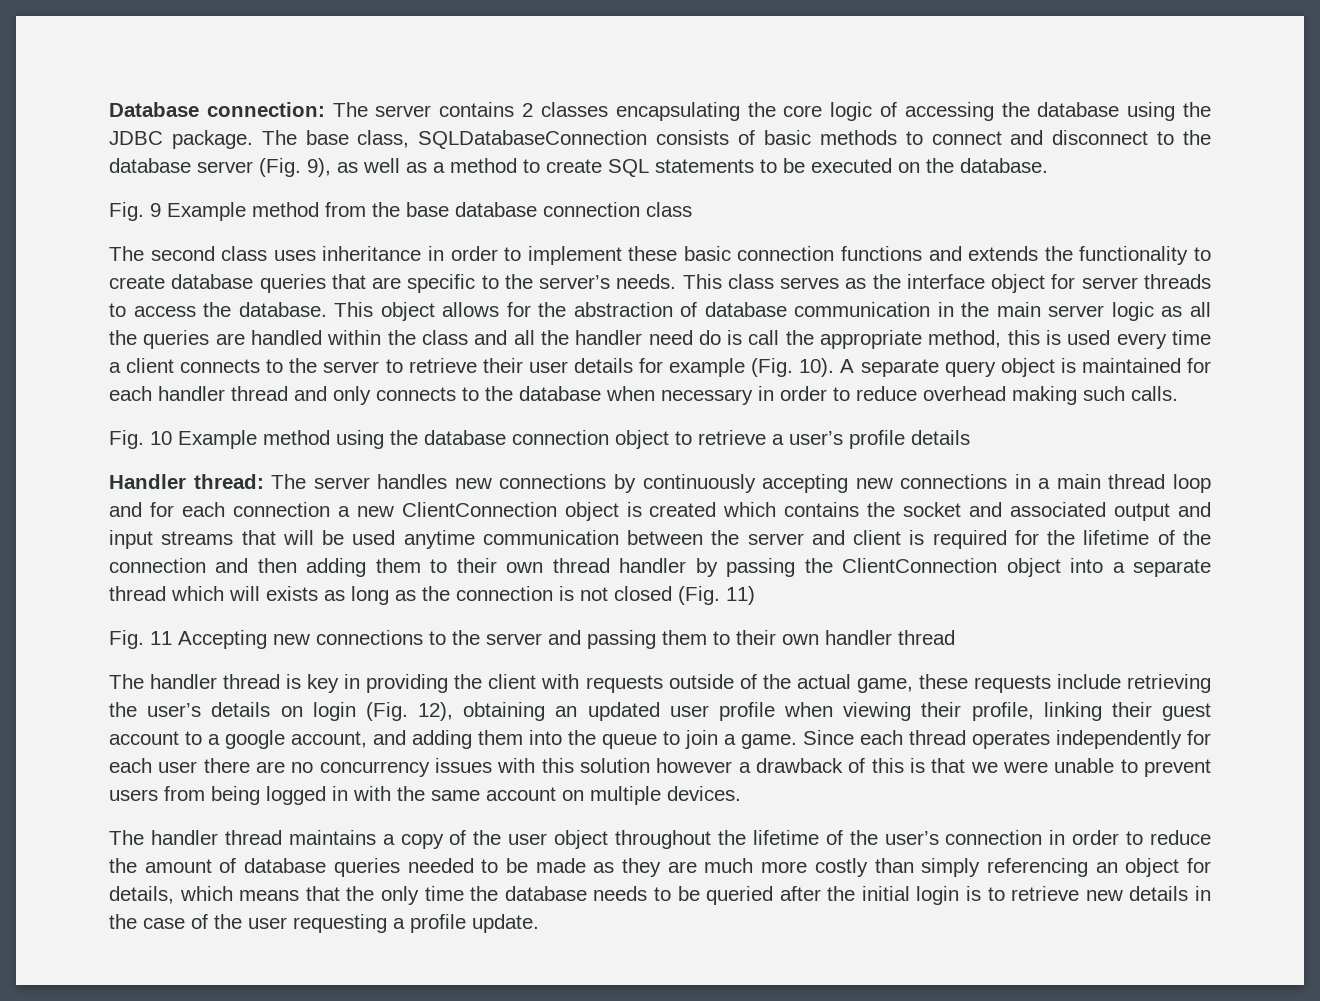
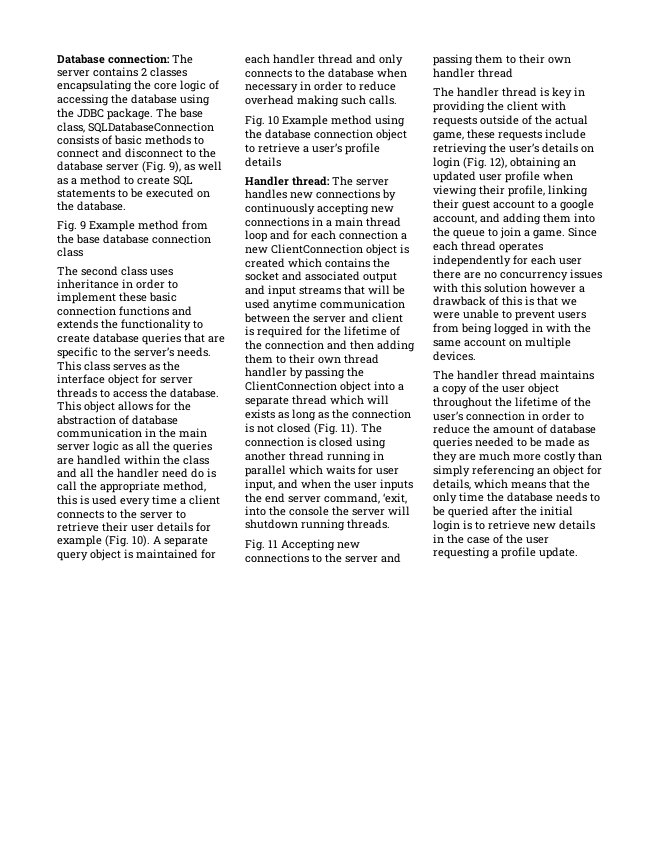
[726,586,755,605] 11) -> [341,423,382,435] [245,437,386,449] [245,451,384,463] [245,465,399,477] [245,479,413,491] [245,493,407,504] [245,506,410,516] [245,519,390,531] 11). The connection is closed using another thread running in parallel which waits for user input, and when the user inputs the end server command, ‘exit, into the console the server will shutdown running threads.

